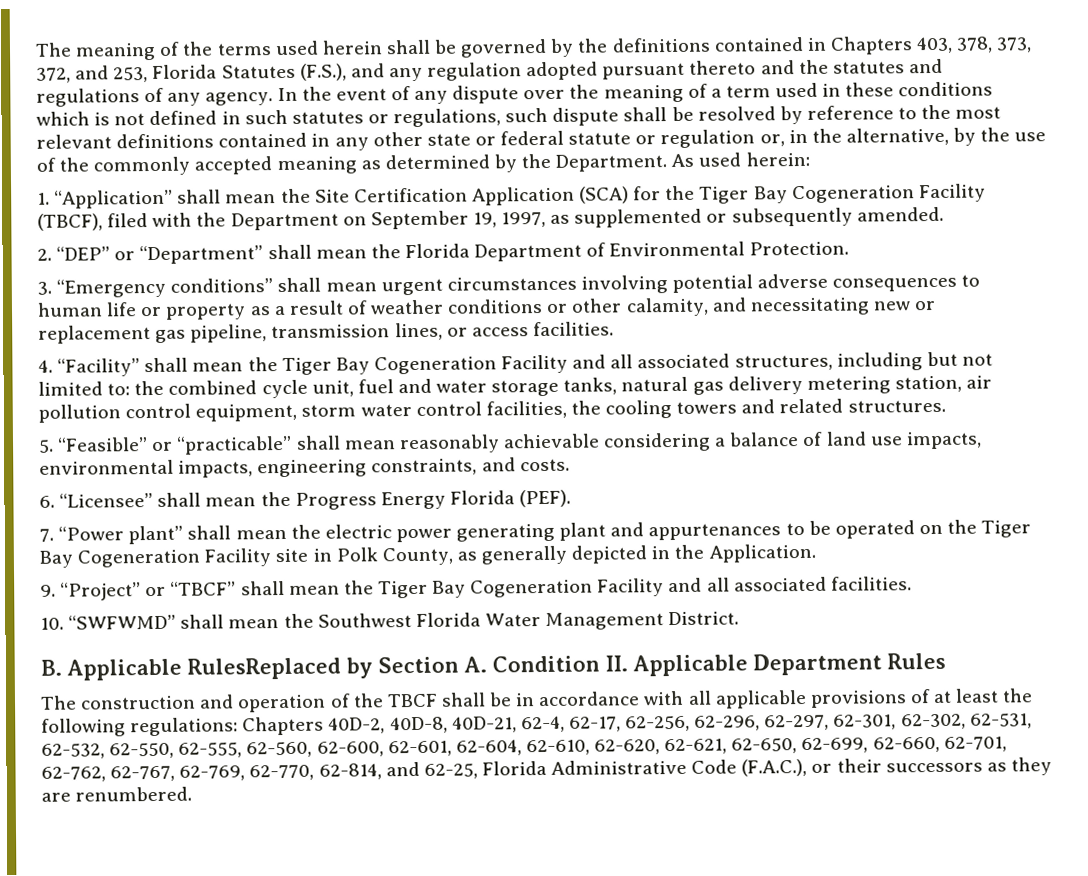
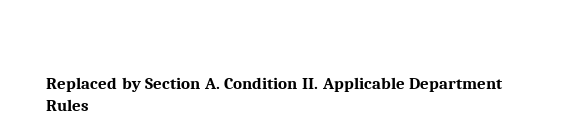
[35,36,1033,61] [36,58,943,83] [36,81,994,107] [36,104,1002,128] [36,127,1047,151] [36,151,810,176] [37,183,986,209] [37,206,944,231] [37,241,850,265] [37,273,981,298] [37,297,937,320] [38,321,614,344] [38,351,993,377] [38,375,993,399] [38,398,946,423] [38,431,982,455] [39,457,570,478] [39,489,572,510] [39,519,1032,545] [39,543,816,568] [40,576,912,601] [40,611,740,630] [40,657,341,681] The meaning of the terms used herein shall be governed by the definitions contained in Chapters 403, 378, 373, 372, and 253, Florida Statutes (F.S.), and any regulation adopted pursuant thereto and the statutes and regulations of any agency. In the event of any dispute over the meaning of a term used in these conditions which is not defined in such statutes or regulations, such dispute shall be resolved by reference to the most relevant definitions contained in any other state or federal statute or regulation or, in the alternative, by the use of the commonly accepted meaning as determined by the Department. As used herein: // 1. “Application” shall mean the Site Certification Application (SCA) for the Tiger Bay Cogeneration Facility (TBCF), filed with the Department on September 19, 1997, as supplemented or subsequently amended. // 2. “DEP” or “Department” shall mean the Florida Department of Environmental Protection. // 3. “Emergency conditions” shall mean urgent circumstances involving potential adverse consequences to human life or property as a result of weather conditions or other calamity, and necessitating new or replacement gas pipeline, transmission lines, or access facilities. // 4. “Facility” shall mean the Tiger Bay Cogeneration Facility and all associated structures, including but not limited to: the combined cycle unit, fuel and water storage tanks, natural gas delivery metering station, air pollution control equipment, storm water control facilities, the cooling towers and related structures. // 5. “Feasible” or “practicable” shall mean reasonably achievable considering a balance of land use impacts, environmental impacts, engineering constraints, and costs. // 6. “Licensee” shall mean the Progress Energy Florida (PEF). // 7. “Power plant” shall mean the electric power generating plant and appurtenances to be operated on the Tiger Bay Cogeneration Facility site in Polk County, as generally depicted in the Application. // 9. “Project” or “TBCF” shall mean the Tiger Bay Cogeneration Facility and all associated facilities. // 10. “SWFWMD” shall mean the Southwest Florida Water Management District. // B. Applicable RulesReplaced -> [46,77,117,92] Replaced
[40,688,1034,713] [41,713,1032,737] [41,736,1007,759] [41,757,1052,782] [41,786,193,802] // The construction and operation of the TBCF shall be in accordance with all applicable provisions of at least the following regulations: Chapters 40D-2, 40D-8, 40D-21, 62-4, 62-17, 62-256, 62-296, 62-297, 62-301, 62-302, 62-531, 62-532, 62-550, 62-555, 62-560, 62-600, 62-601, 62-604, 62-610, 62-620, 62-621, 62-650, 62-699, 62-660, 62-701, 62-762, 62-767, 62-769, 62-770, 62-814, and 62-25, Florida Administrative Code (F.A.C.), or their successors as they are renumbered. -> (89, 105) none

